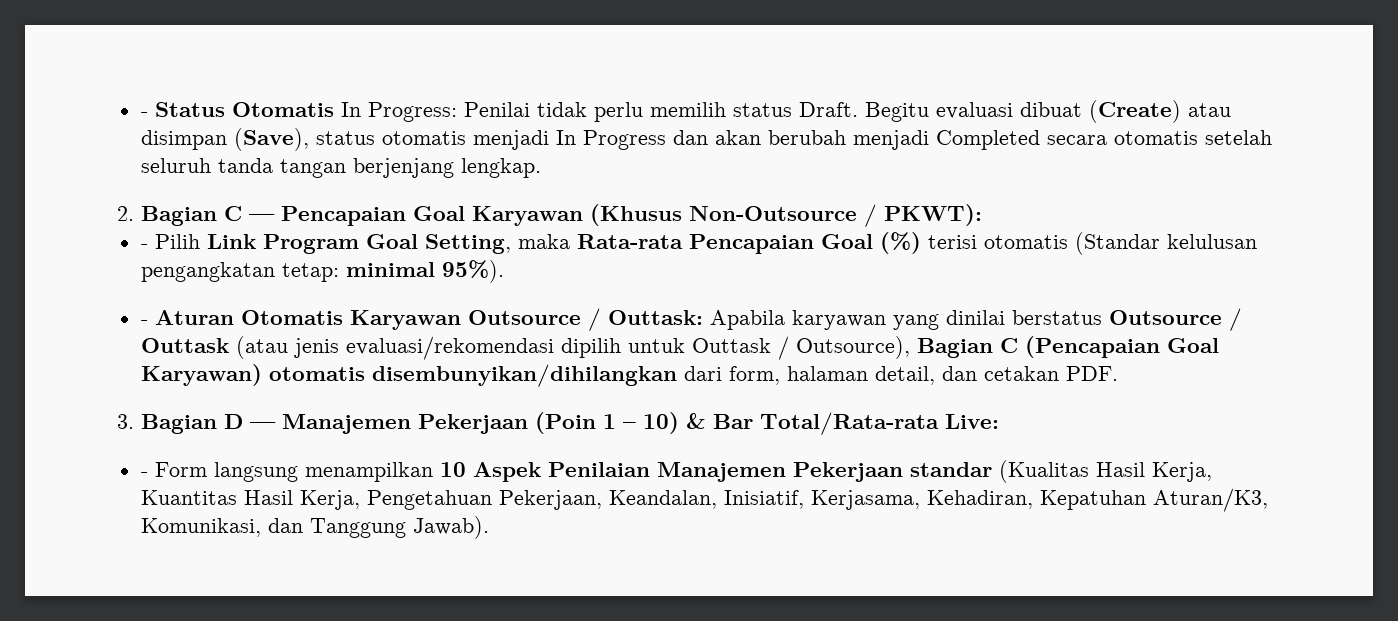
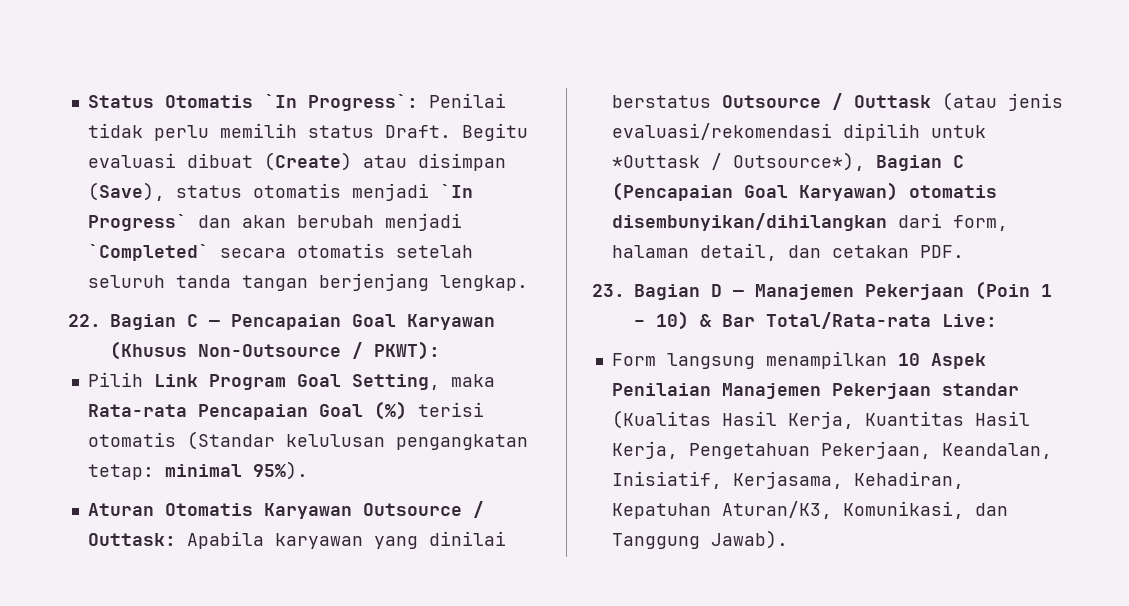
[140,112,148,117] - -> (87, 101) none
[340,102,457,122] In Progress: -> [263,94,418,111] `In Progress`:
[555,130,666,150] In Progress -> [439,184,473,198] [87,214,187,231] `In Progress`
[935,130,1040,150] Completed -> [87,244,209,261] `Completed`
[117,206,134,221] 2. -> [68,314,101,327] 22.
[140,244,148,249] - -> (440, 350) none
[140,320,148,325] - -> (308, 470) none
[691,336,910,360] Outtask / Outsource), -> [611,152,865,171] *Outtask / Outsource*),
[117,414,134,429] 3. -> [592,284,625,297] 23.
[140,472,148,477] - -> (997, 320) none

